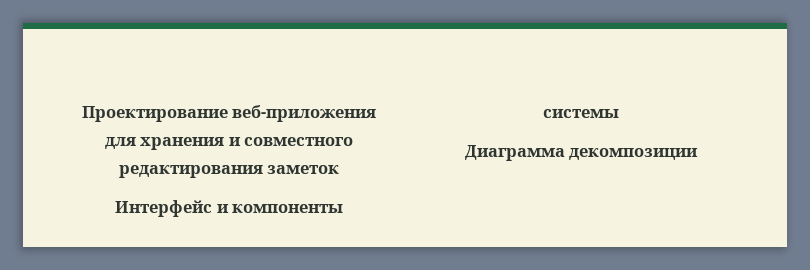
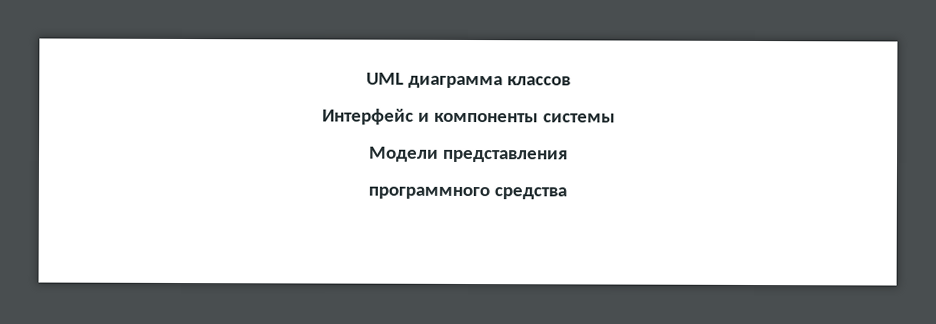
[81,105,377,122] [104,137,354,150] [118,165,340,178] Проектирование веб-приложения для хранения и совместного редактирования заметок -> [366,72,571,89] UML диаграмма классов
[464,145,699,161] Диаграмма декомпозиции -> [369,146,568,163] [368,186,567,200] Модели представления // программного средства

